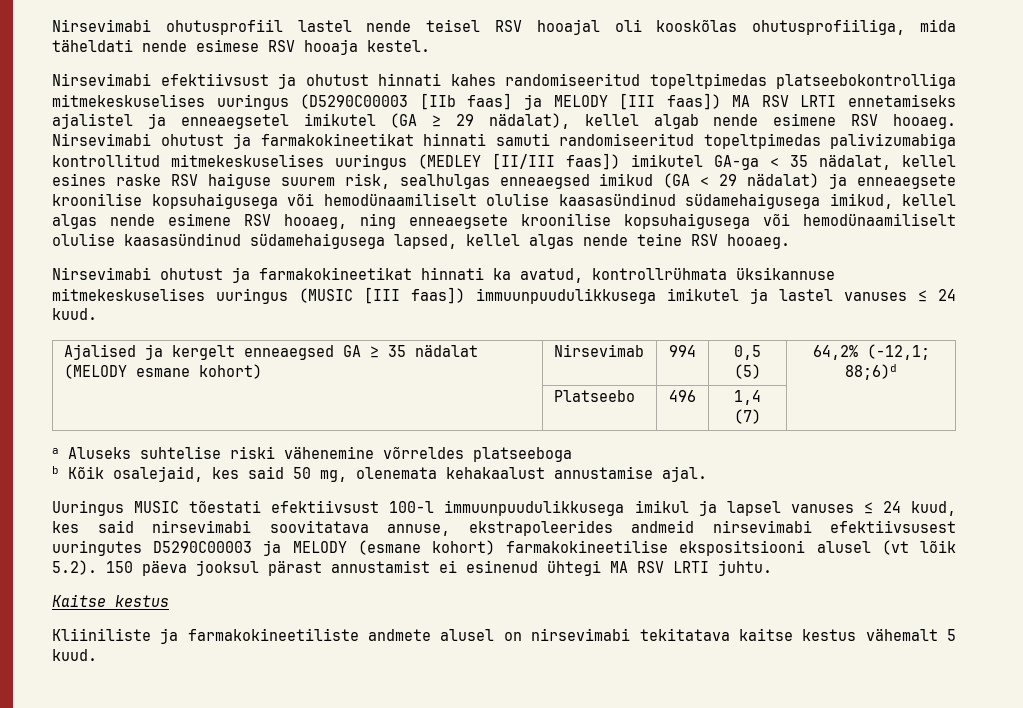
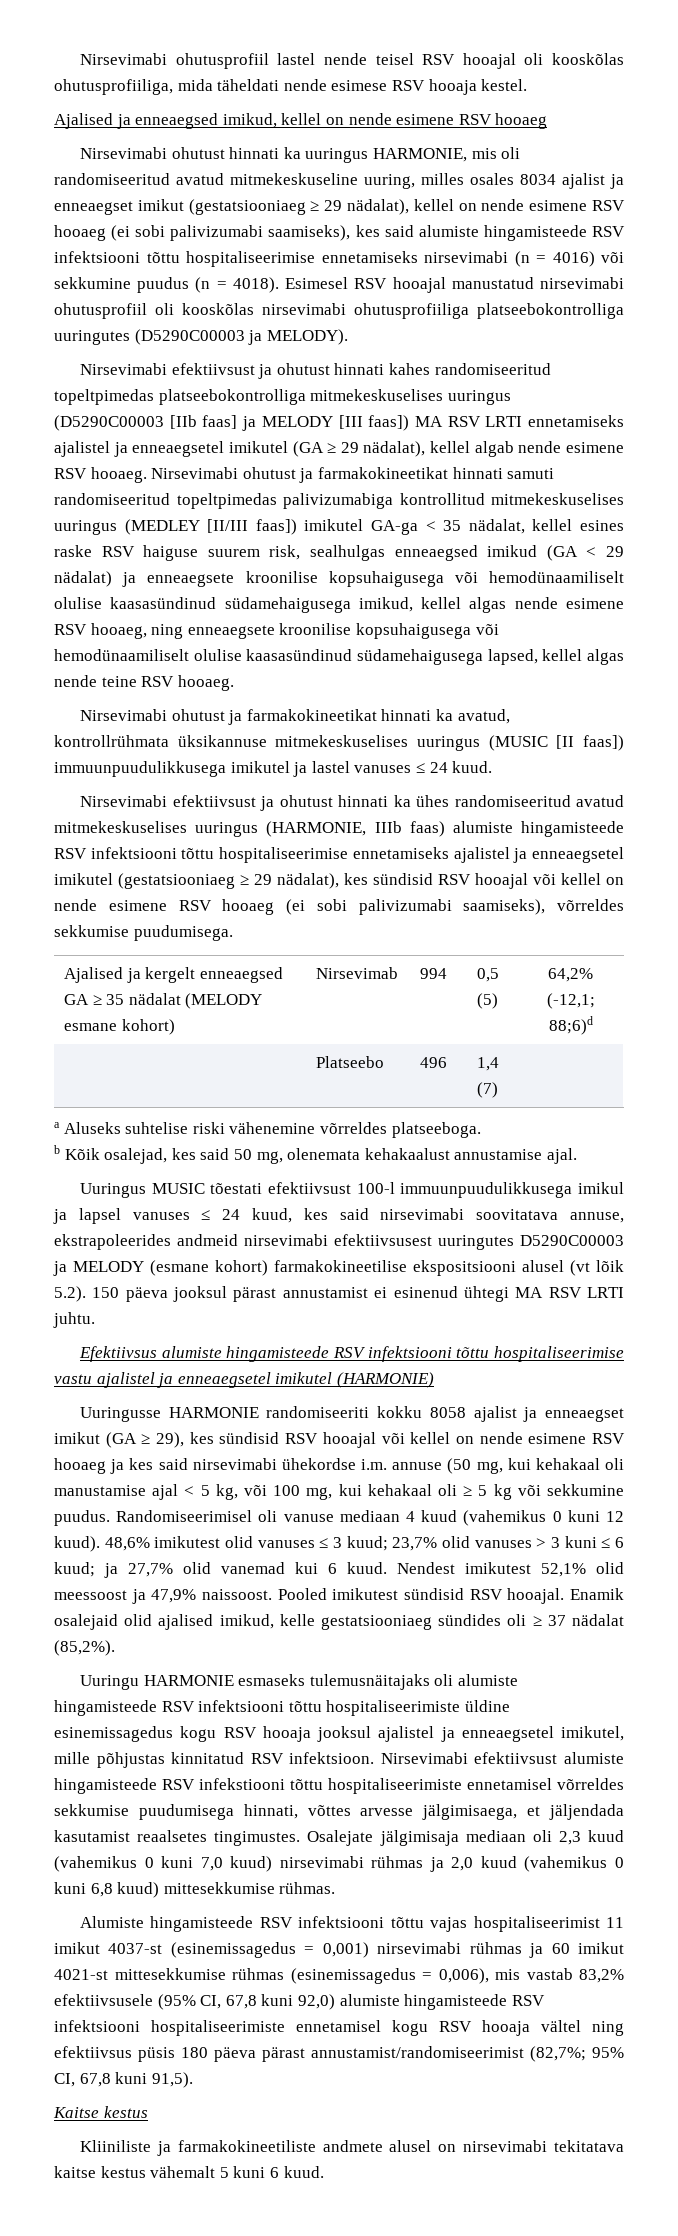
(430, 46) none -> [54,113,548,129] [80,147,521,163] [54,173,624,189] [54,199,625,215] [54,225,625,241] [54,251,624,267] [54,277,624,293] [54,303,624,319] [54,329,348,345] // Ajalised ja enneaegsed imikud, kellel on nende esimene RSV hooaeg // Nirsevimabi ohutust hinnati ka uuringus HARMONIE, mis oli randomiseeritud avatud mitmekeskuseline uuring, milles osales 8034 ajalist ja enneaegset imikut (gestatsiooniaeg ≥ 29 nädalat), kellel on nende esimene RSV hooaeg (ei sobi palivizumabi saamiseks), kes said alumiste hingamisteede RSV infektsiooni tõttu hospitaliseerimise ennetamiseks nirsevimabi (n = 4016) või sekkumine puudus (n = 4018). Esimesel RSV hooajal manustatud nirsevimabi ohutusprofiil oli kooskõlas nirsevimabi ohutusprofiiliga platseebokontrolliga uuringutes (D5290C00003 ja MELODY).
[364,287,400,304] [III -> [556,735,575,749] [II
(97, 314) none -> [80,795,624,811] [54,821,625,837] [54,847,624,863] [54,873,624,889] [54,899,624,915] [54,925,233,941] // Nirsevimabi efektiivsust ja ohutust hinnati ka ühes randomiseeritud avatud mitmekeskuselises uuringus (HARMONIE, IIIb faas) alumiste hingamisteede RSV infektsiooni tõttu hospitaliseerimise ennetamiseks ajalistel ja enneaegsetel imikutel (gestatsiooniaeg ≥ 29 nädalat), kes sündisid RSV hooajal või kellel on nende esimene RSV hooaeg (ei sobi palivizumabi saamiseks), võrreldes sekkumise puudumisega.
[473,447,572,462] platseeboga -> [391,1122,481,1138] platseeboga.
[113,466,203,482] osalejaid, -> [104,1148,168,1164] osalejad,
(772, 568) none -> [79,1346,625,1362] [54,1372,434,1388] [80,1406,624,1422] [54,1432,625,1448] [54,1458,624,1474] [54,1484,624,1500] [54,1510,624,1526] [54,1536,624,1552] [54,1562,624,1578] [54,1588,624,1604] [54,1614,624,1630] [54,1640,115,1656] [80,1674,518,1690] [54,1700,510,1716] [54,1726,624,1742] [54,1752,624,1768] [54,1778,624,1794] [54,1804,624,1820] [54,1830,624,1846] [54,1856,624,1872] [54,1882,336,1898] [80,1916,624,1932] [54,1942,624,1958] [54,1968,624,1984] [54,1994,545,2010] [54,2020,624,2036] [54,2046,624,2062] [54,2072,193,2088] // Efektiivsus alumiste hingamisteede RSV infektsiooni tõttu hospitaliseerimise vastu ajalistel ja enneaegsetel imikutel (HARMONIE) // Uuringusse HARMONIE randomiseeriti kokku 8058 ajalist ja enneaegset imikut (GA ≥ 29), kes sündisid RSV hooajal või kellel on nende esimene RSV hooaeg ja kes said nirsevimabi ühekordse i.m. annuse (50 mg, kui kehakaal oli manustamise ajal < 5 kg, või 100 mg, kui kehakaal oli ≥ 5 kg või sekkumine puudus. Randomiseerimisel oli vanuse mediaan 4 kuud (vahemikus 0 kuni 12 kuud). 48,6% imikutest olid vanuses ≤ 3 kuud; 23,7% olid vanuses > 3 kuni ≤ 6 kuud; ja 27,7% olid vanemad kui 6 kuud. Nendest imikutest 52,1% olid meessoost ja 47,9% naissoost. Pooled imikutest sündisid RSV hooajal. Enamik osalejaid olid ajalised imikud, kelle gestatsiooniaeg sündides oli ≥ 37 nädalat (85,2%). // Uuringu HARMONIE esmaseks tulemusnäitajaks oli alumiste hingamisteede RSV infektsiooni tõttu hospitaliseerimiste üldine esinemissagedus kogu RSV hooaja jooksul ajalistel ja enneaegsetel imikutel, mille põhjustas kinnitatud RSV infektsioon. Nirsevimabi efektiivsust alumiste hingamisteede RSV infekstiooni tõttu hospitaliseerimiste ennetamisel võrreldes sekkumise puudumisega hinnati, võttes arvesse jälgimisaega, et jäljendada kasutamist reaalsetes tingimustes. Osalejate jälgimisaja mediaan oli 2,3 kuud (vahemikus 0 kuni 7,0 kuud) nirsevimabi rühmas ja 2,0 kuud (vahemikus 0 kuni 6,8 kuud) mittesekkumise rühmas. // Alumiste hingamisteede RSV infektsiooni tõttu vajas hospitaliseerimist 11 imikut 4037-st (esinemissagedus = 0,001) nirsevimabi rühmas ja 60 imikut 4021-st mittesekkumise rühmas (esinemissagedus = 0,006), mis vastab 83,2% efektiivsusele (95% CI, 67,8 kuni 92,0) alumiste hingamisteede RSV infektsiooni hospitaliseerimiste ennetamisel kogu RSV hooaja vältel ning efektiivsus püsis 180 päeva pärast annustamist/randomiseerimist (82,7%; 95% CI, 67,8 kuni 91,5).
(957, 635) none -> [233,2166,279,2178] kuni 6

